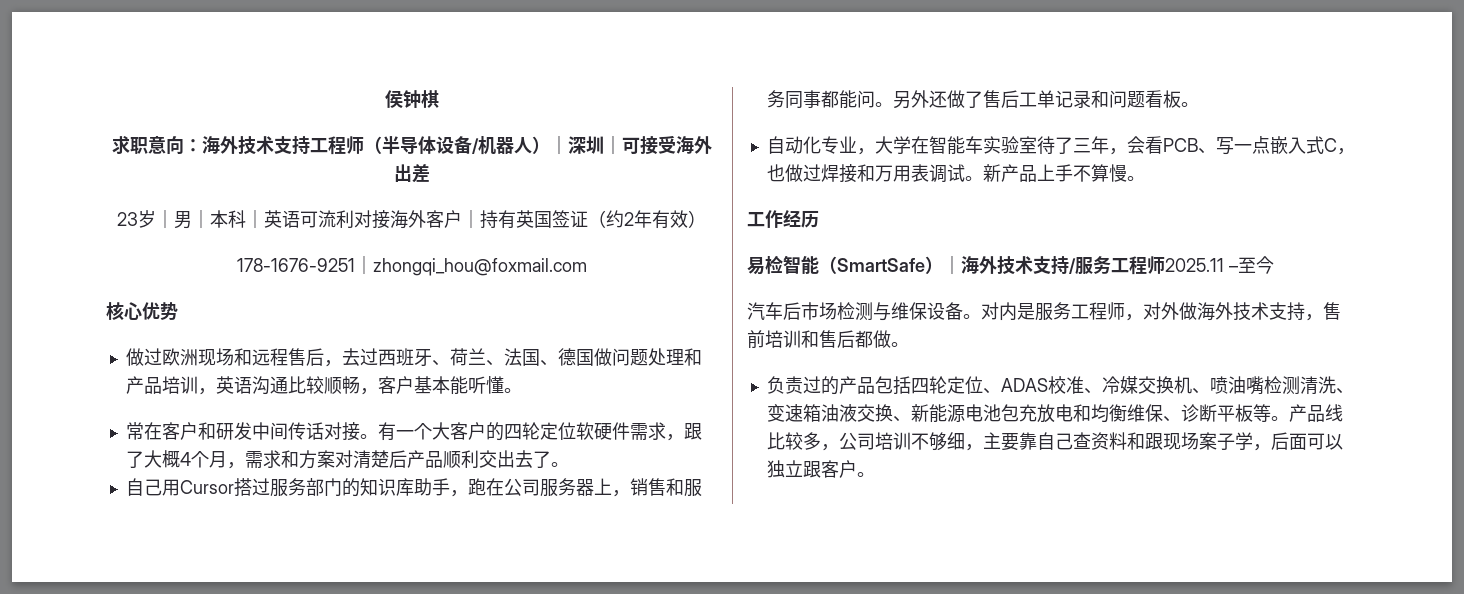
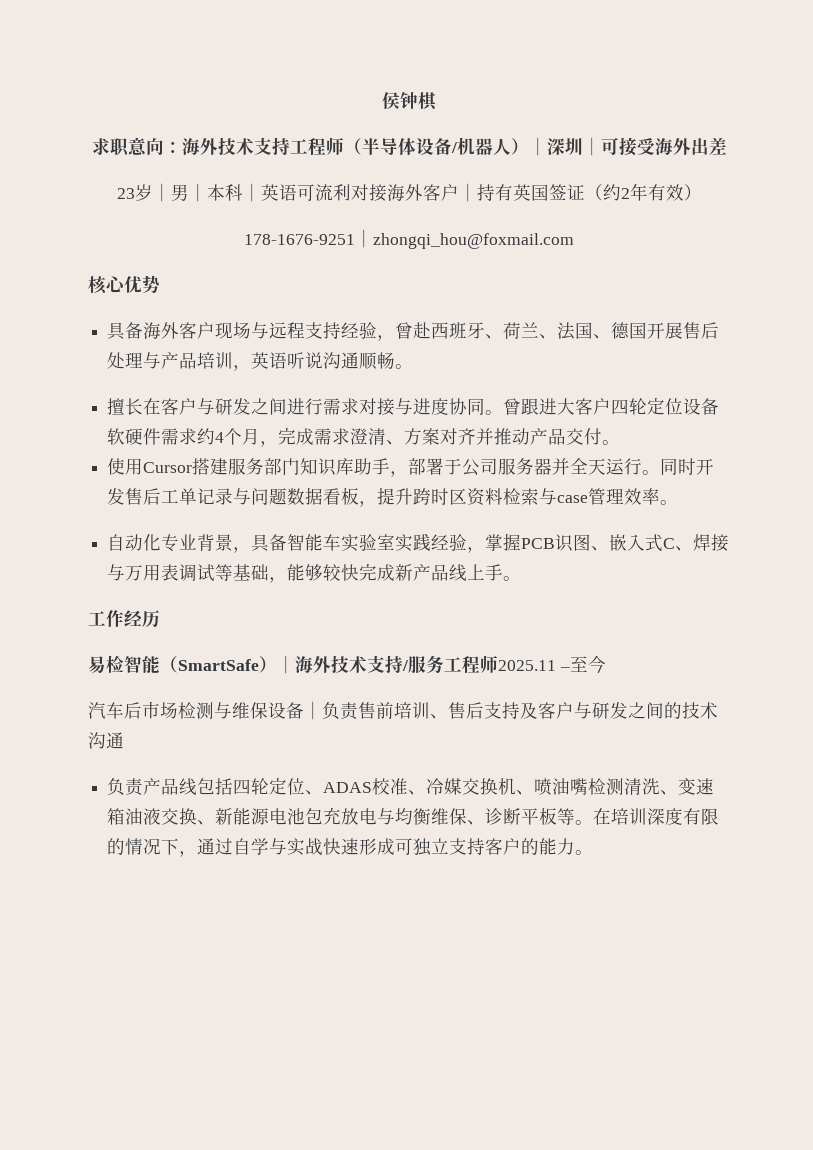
[125,348,378,367] 做过欧洲现场和远程售后，去过 -> [107,322,432,341] 具备海外客户现场与远程支持经验，曾赴
[593,348,702,366] [125,376,522,395] [125,422,576,441] 做问题处理和产品培训，英语沟通比较顺畅，客户基本能听懂。 // 常在客户和研发中间传话对接。有一个大客户的四轮定位 -> [647,322,720,339] [107,352,414,371] [107,397,720,416] 开展售后处理与产品培训，英语听说沟通顺畅。 // 擅长在客户与研发之间进行需求对接与进度协同。曾跟进大客户四轮定位设备
[665,423,702,441] [125,450,569,469] [125,478,162,496] ，跟了大概4个月，需求和方案对清楚后产品顺利交出去了。 // 自己 -> [197,427,621,447] [107,458,126,475] 约4个月，完成需求澄清、方案对齐并推动产品交付。 // 使
[251,478,270,496] 过 -> [210,458,229,475] 建
[341,478,360,497] 的 -> (301, 466) none
[467,478,504,496] 跑在 -> [408,458,463,475] 部署于
[593,478,702,497] [766,90,1181,109] 上，销售和服务同事都能问。另外还做了售后工单记录和问题看板 -> [552,458,715,475] [107,487,661,507] 并全天运行。同时开发售后工单记录与问题数据看板，提升跨时区资料检索与case管理效率
[856,136,929,155] ，大学在 -> [197,534,288,553] 背景，具备
[1036,136,1355,155] [766,164,1127,183] 待了三年，会看PCB、写一点嵌入式C，也做过焊接和万用表调试。新产品上手不算慢 -> [395,533,730,553] [107,563,504,583] 实践经验，掌握PCB识图、嵌入式C、焊接与万用表调试等基础，能够较快完成新产品线上手
[963,302,1341,321] [747,330,909,348] [766,376,875,395] 。对内是服务工程师，对外做海外技术支持，售前培训和售后都做。 // 负责过的产品 -> [304,701,718,720] [88,732,124,749] [107,778,198,796] ｜负责售前培训、售后支持及客户与研发之间的技术沟通 // 负责产品线
[1072,404,1091,422] 和 -> [377,808,396,825] 与
[1288,404,1343,422] [766,432,1343,451] [766,460,857,478] 产品线比较多，公司培训不够细，主要靠自己查资料和跟现场案子学，后面可以独立跟客户 -> [593,808,720,825] [107,838,576,857] 在培训深度有限的情况下，通过自学与实战快速形成可独立支持客户的能力

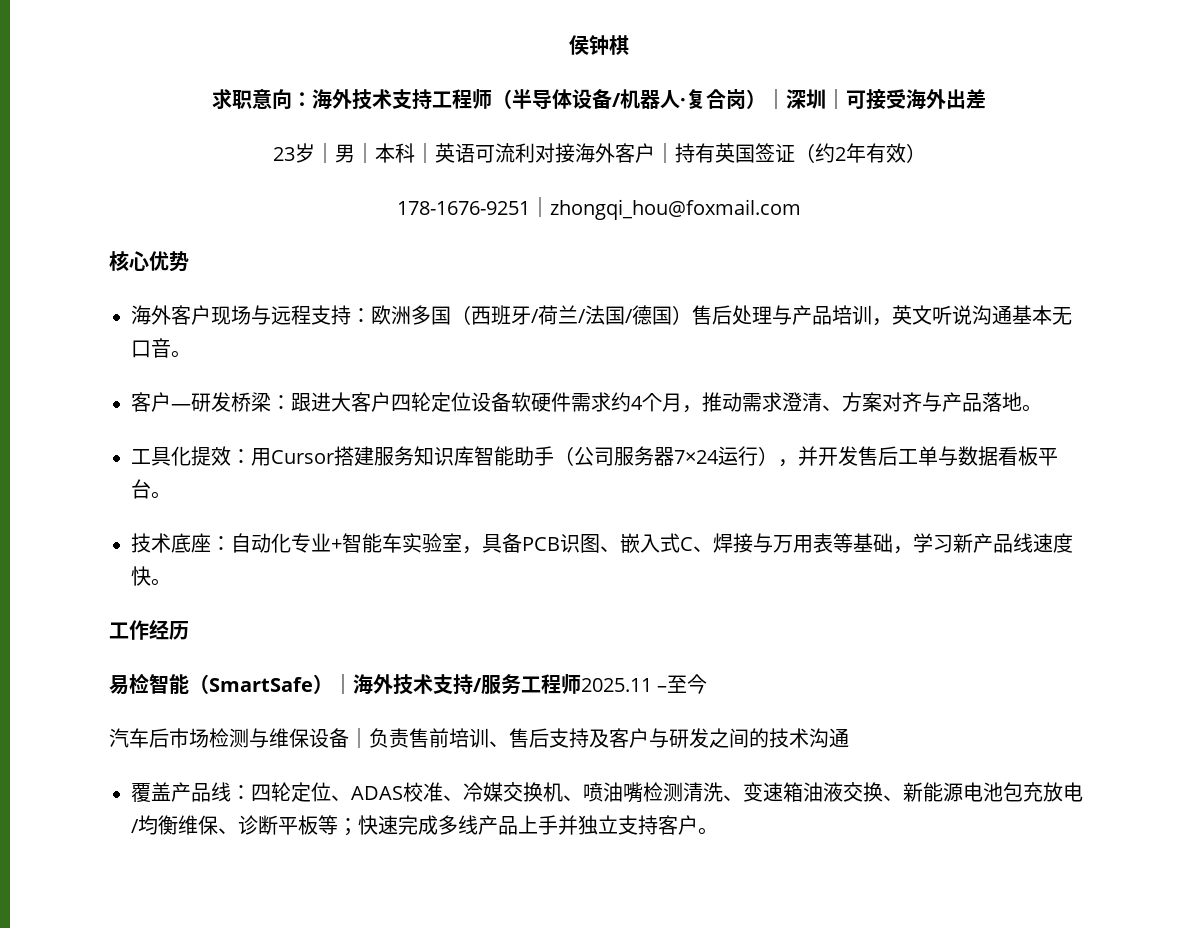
(511, 146) none -> [680,89,746,109] ·复合岗
[107,322,144,340] 具备 -> (189, 261) none
[341,322,684,341] 经验，曾赴西班牙、荷兰、法国、德国开展 -> [351,305,692,325] ：欧洲多国（西班牙/荷兰/法国/德国）
[269,352,288,369] 语 -> [912,305,932,325] 文
[359,352,414,370] [107,398,522,416] 顺畅。 // 擅长在客户与研发之间进行需求对接与进度协同。曾 -> [1012,305,1072,325] [131,338,191,358] [131,392,291,412] 基本无口音。 // 客户—研发桥梁：
[278,427,315,445] 完成 -> [702,392,742,412] 推动
[476,428,621,445] [107,458,715,477] [107,487,679,507] [107,533,522,553] 并推动产品交付。 // 使用Cursor搭建服务部门知识库助手，部署于公司服务器并全天运行。同时开发售后工单记录与问题数据看板，提升跨时区资料检索与case管理效率。 // 自动化专业背景，具备智能车实验室实践经验，掌握 -> [922,392,1042,412] [131,446,1058,467] [131,479,171,499] [131,533,522,554] 与产品落地。 // 工具化提效：用Cursor搭建服务知识库智能助手（公司服务器7×24运行），并开发售后工单与数据看板平台。 // 技术底座：自动化专业+智能车实验室，具备
[179,564,216,582] 调试 -> (833, 543) none
[287,563,396,581] 能够较快完成 -> [913,533,953,553] 学习
[467,564,504,581] 上手 -> [1033,533,1073,553] [131,566,151,586] 速度快
[107,778,234,796] 负责产品线包括 -> [131,782,251,802] 覆盖产品线：
[377,808,396,825] 与 -> [131,819,139,833] /
[575,808,720,825] [107,838,414,857] 。在培训深度有限的情况下，通过自学与实战快速形成可 -> [338,815,578,836] ；快速完成多线产品上手并
[521,838,576,855] 的能力 -> (698, 825) none

